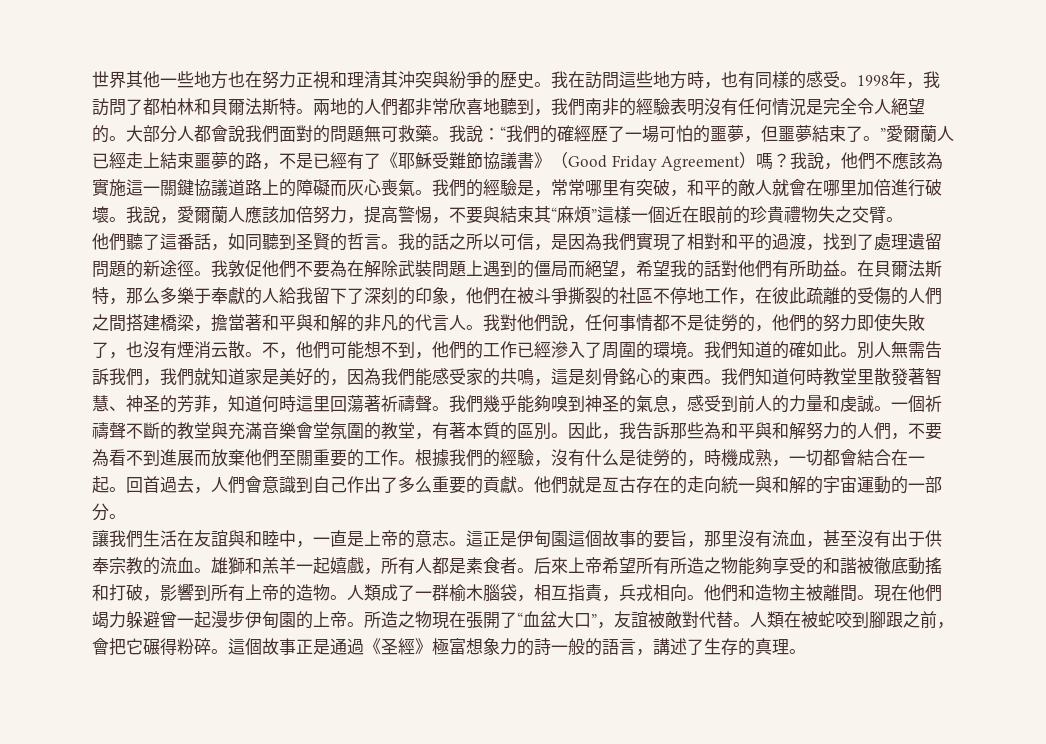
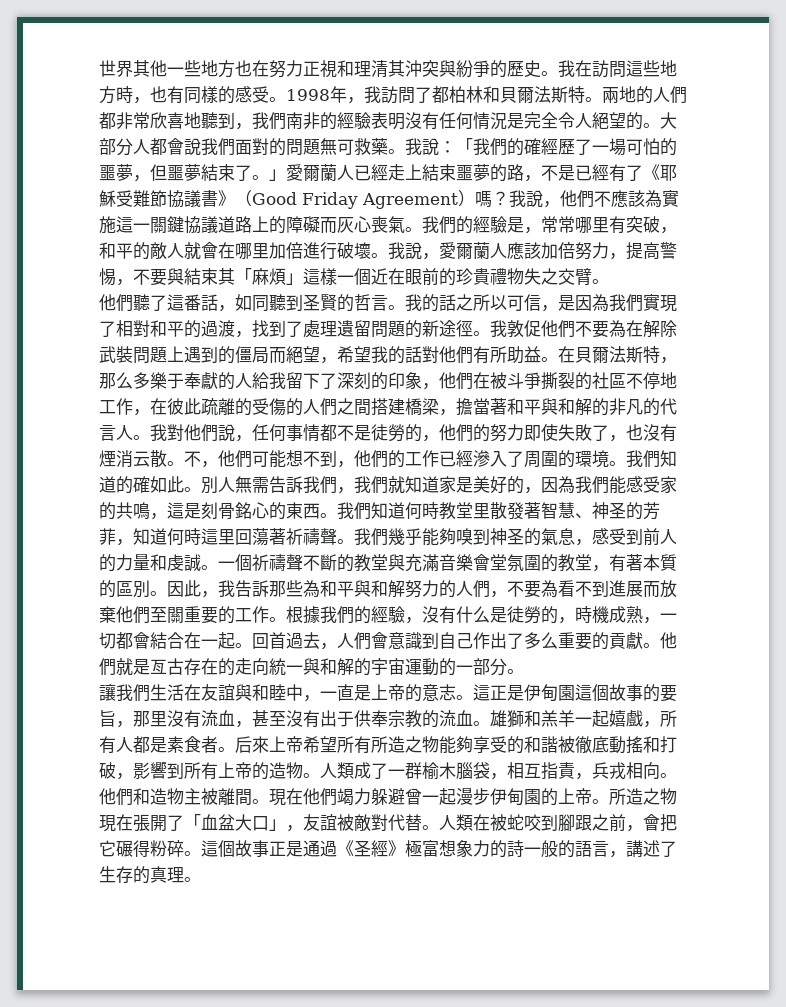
[500,126,506,140] “ -> [456,138,473,153] 「
[880,128,886,140] ” -> [269,169,286,181] 」
[551,206,597,223] “麻煩” -> [235,268,303,285] 「麻煩」
[517,612,523,626] “ -> [184,814,201,829] 「
[591,614,597,626] ” -> [269,819,286,831] 」

